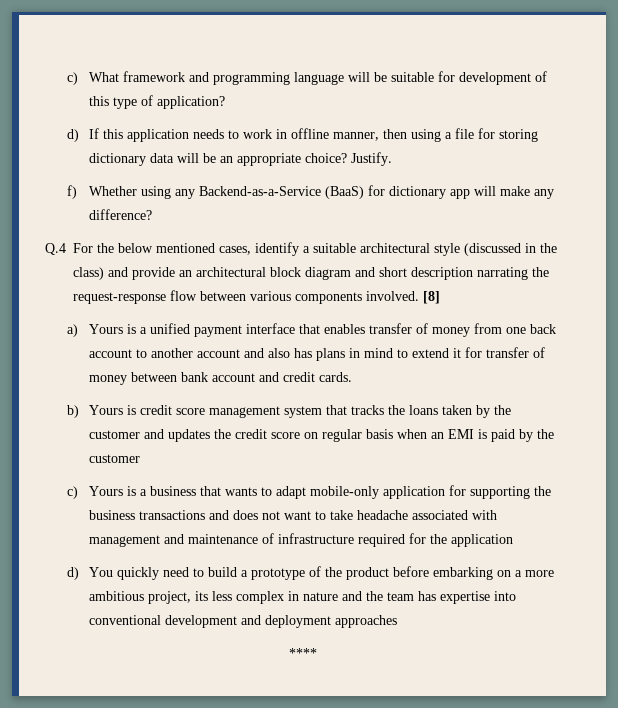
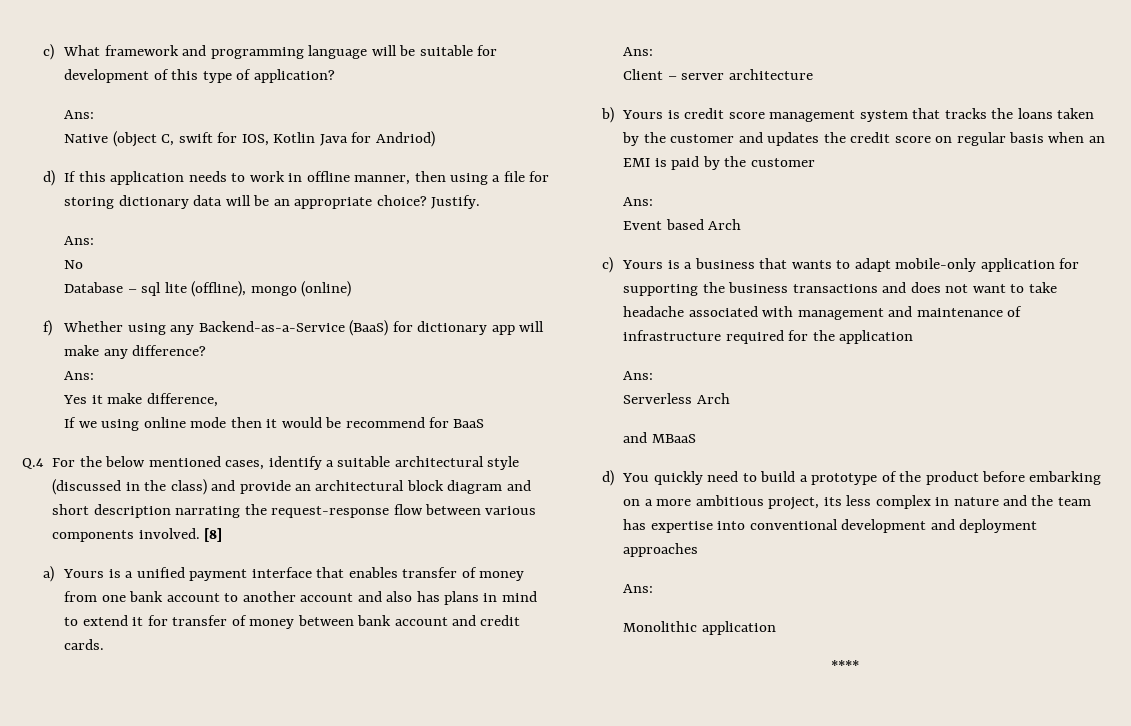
(226, 102) none -> [64,110,95,119] [64,131,435,147] // Ans: // Native (object C, swift for IOS, Kotlin Java for Andriod)
(393, 159) none -> [64,236,95,245] [64,260,84,269] [64,281,352,297] // Ans: // No // Database – sql lite (offline), mongo (online)
(153, 214) none -> [64,371,95,380] [63,393,218,407] [64,417,485,431] // Ans: // Yes it make difference, // If we using online mode then it would be recommend for BaaS
[530,324,557,334] back -> [129,591,164,602] bank
(353, 377) none -> [623,47,654,56] [623,69,813,80] // Ans: // Client – server architecture
(141, 458) none -> [623,197,654,206] [623,219,742,230] // Ans: // Event based Arch
(514, 540) none -> [623,371,654,380] [623,393,730,404] [623,432,696,443] // Ans: // Serverless Arch // and MBaaS
(398, 621) none -> [623,584,654,593] [623,621,776,635] // Ans: // Monolithic application

